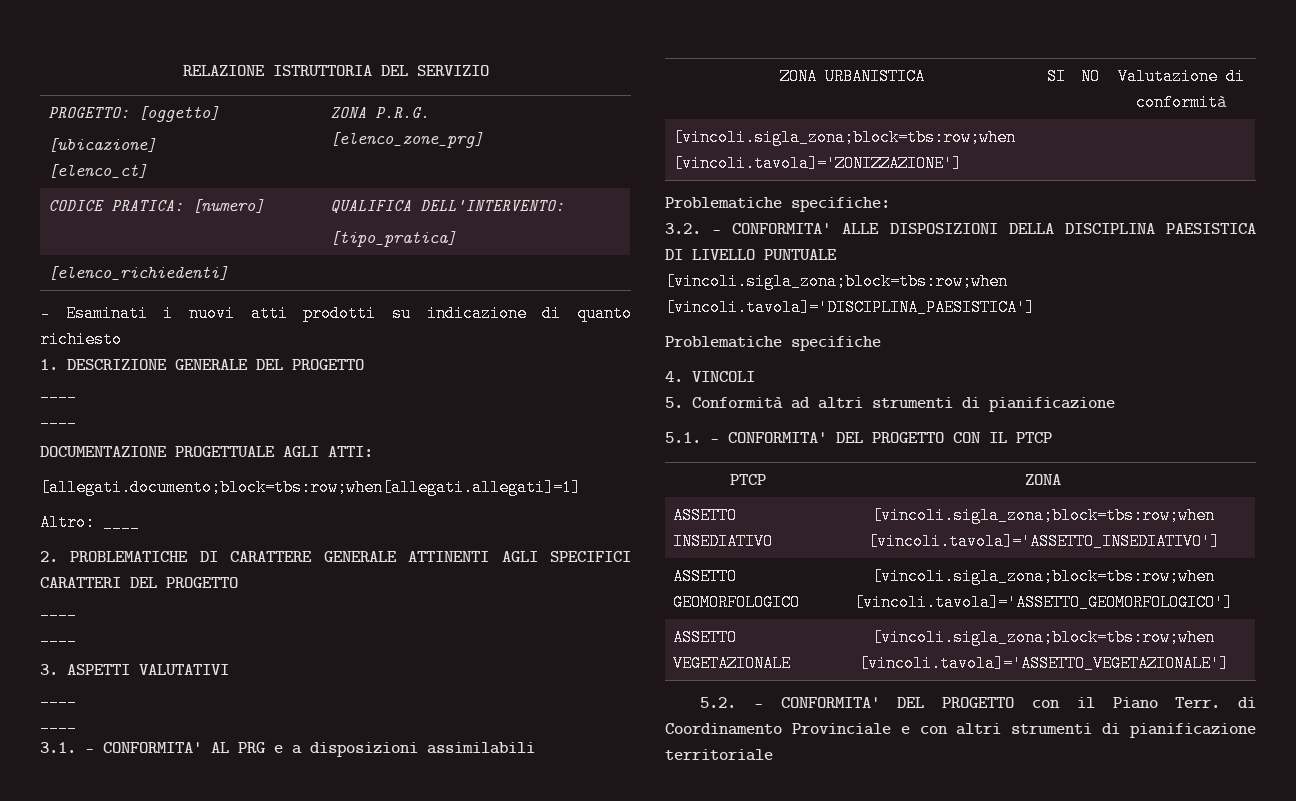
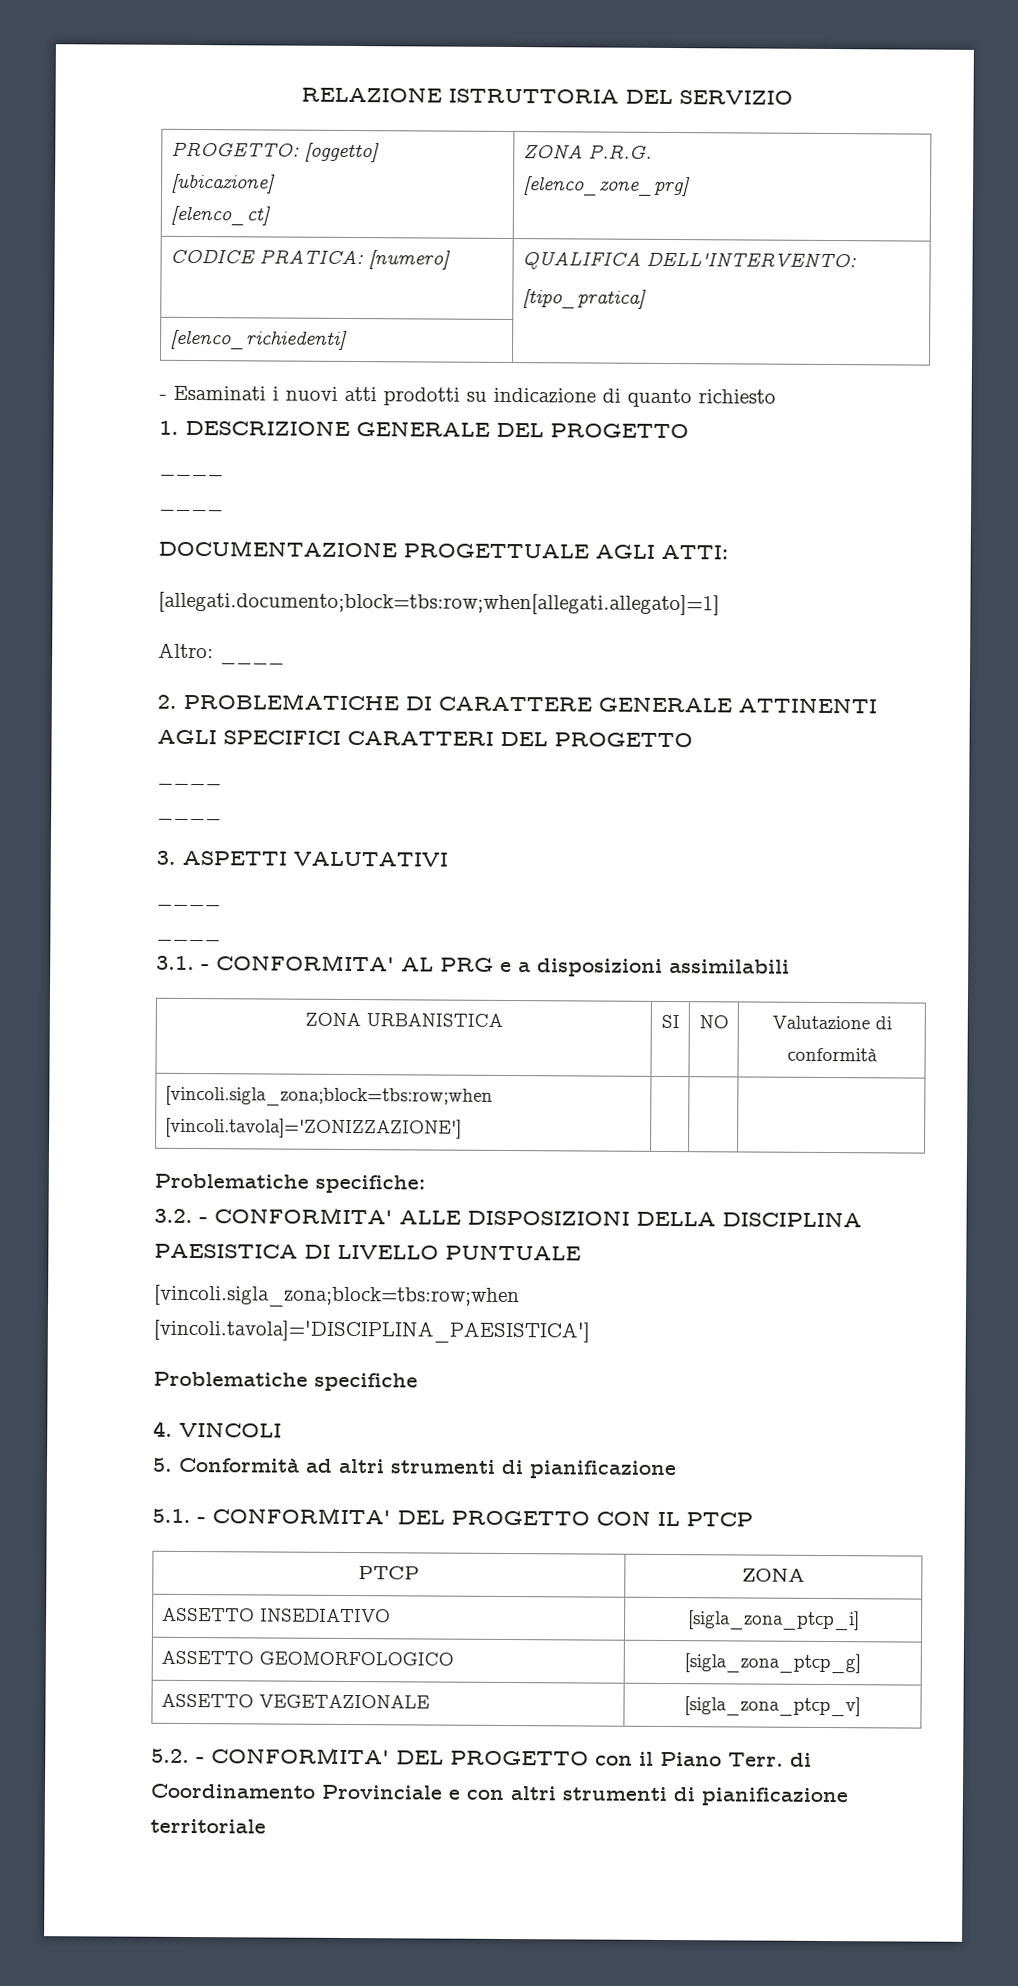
[40,479,581,496] [allegati.documento;block=tbs:row;when[allegati.allegati]=1] -> [158,591,720,616] [allegati.documento;block=tbs:row;when[allegati.allegato]=1]
[872,507,1215,524] [867,533,1220,550] [vincoli.sigla_zona;block=tbs:row;when [vincoli.tavola]='ASSETTO_INSEDIATIVO'] -> [687,1610,860,1631] [sigla_zona_ptcp_i]
[872,568,1215,585] [854,594,1233,611] [vincoli.sigla_zona;block=tbs:row;when [vincoli.tavola]='ASSETTO_GEOMORFOLOGICO'] -> [684,1653,861,1674] [sigla_zona_ptcp_g]
[872,629,1215,646] [858,655,1229,672] [vincoli.sigla_zona;block=tbs:row;when [vincoli.tavola]='ASSETTO_VEGETAZIONALE'] -> [684,1696,861,1717] [sigla_zona_ptcp_v]

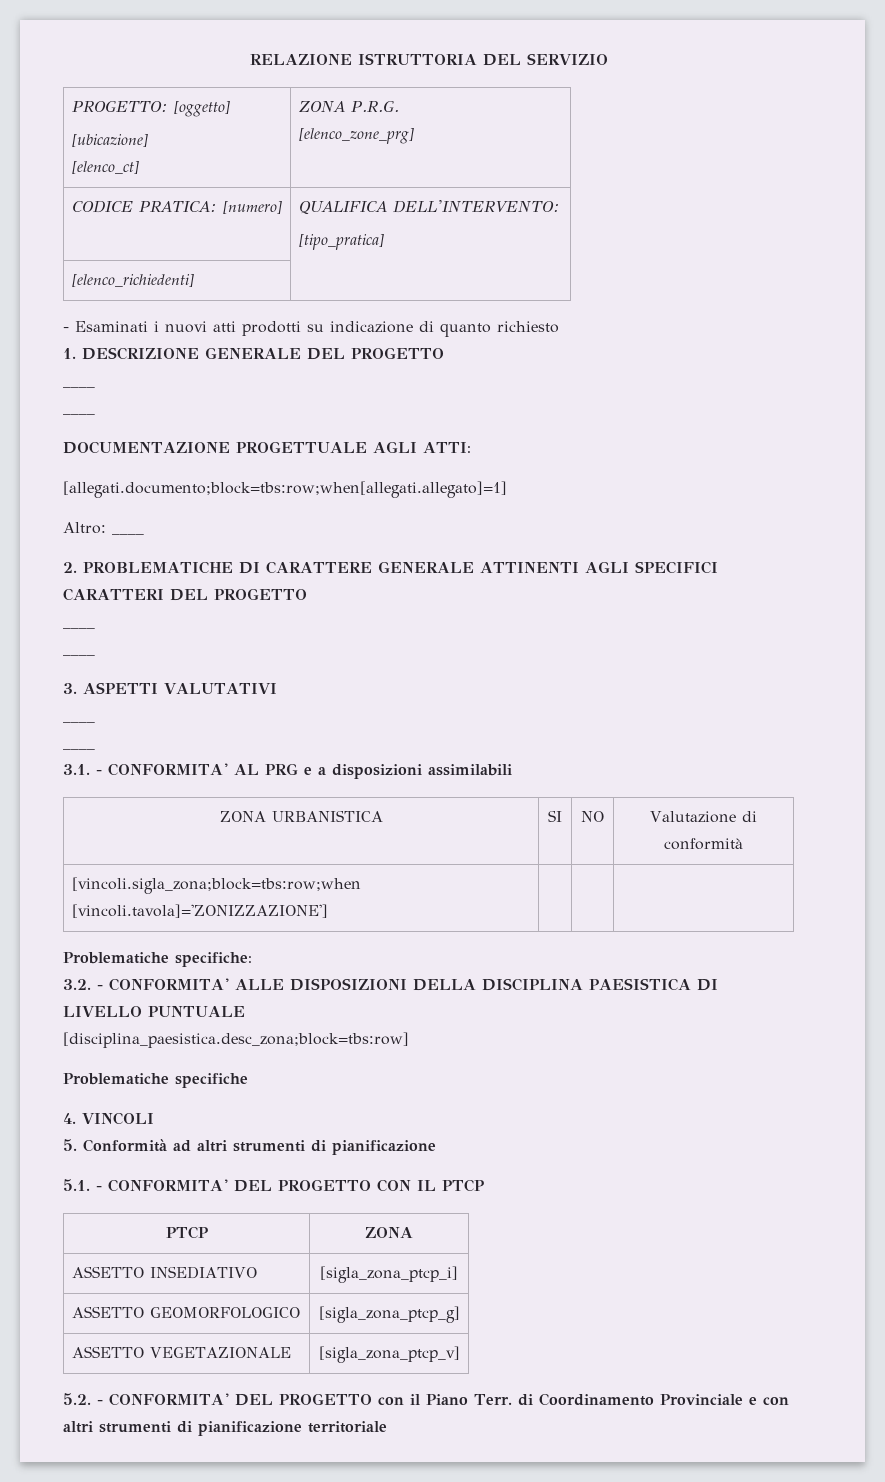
[154,1284,520,1309] [153,1319,590,1344] [vincoli.sigla_zona;block=tbs:row;when [vincoli.tavola]='DISCIPLINA_PAESISTICA'] -> [63,1032,409,1048] [disciplina_paesistica.desc_zona;block=tbs:row]

